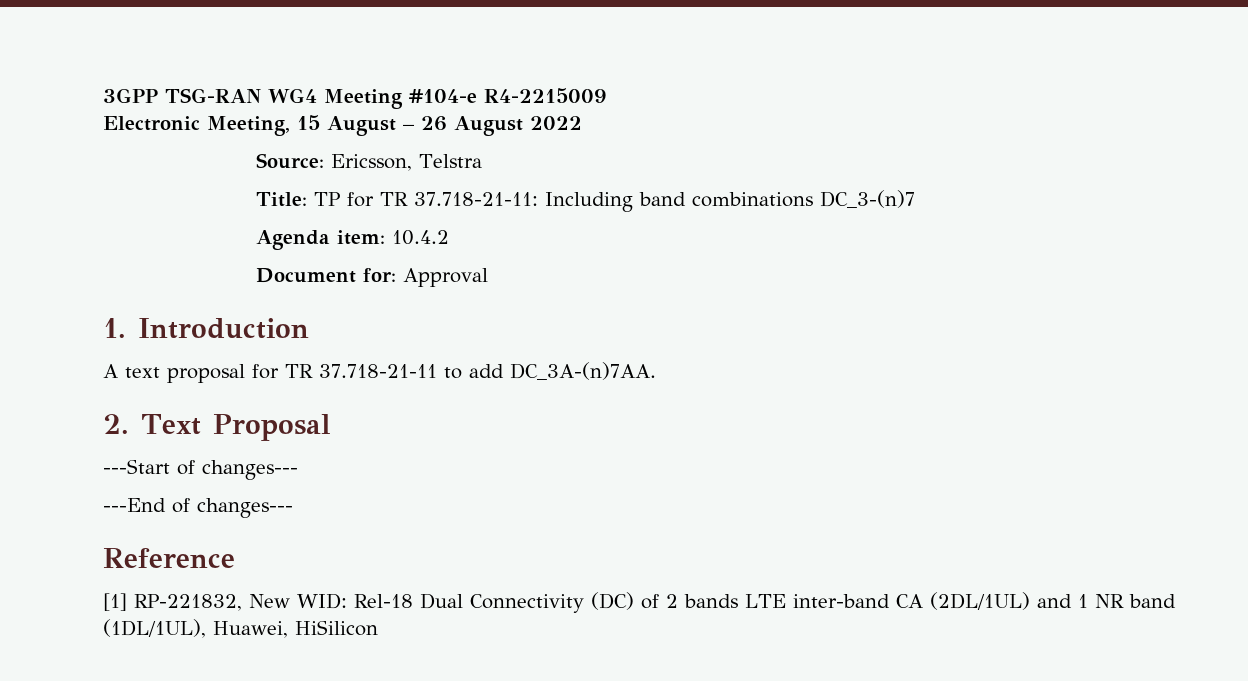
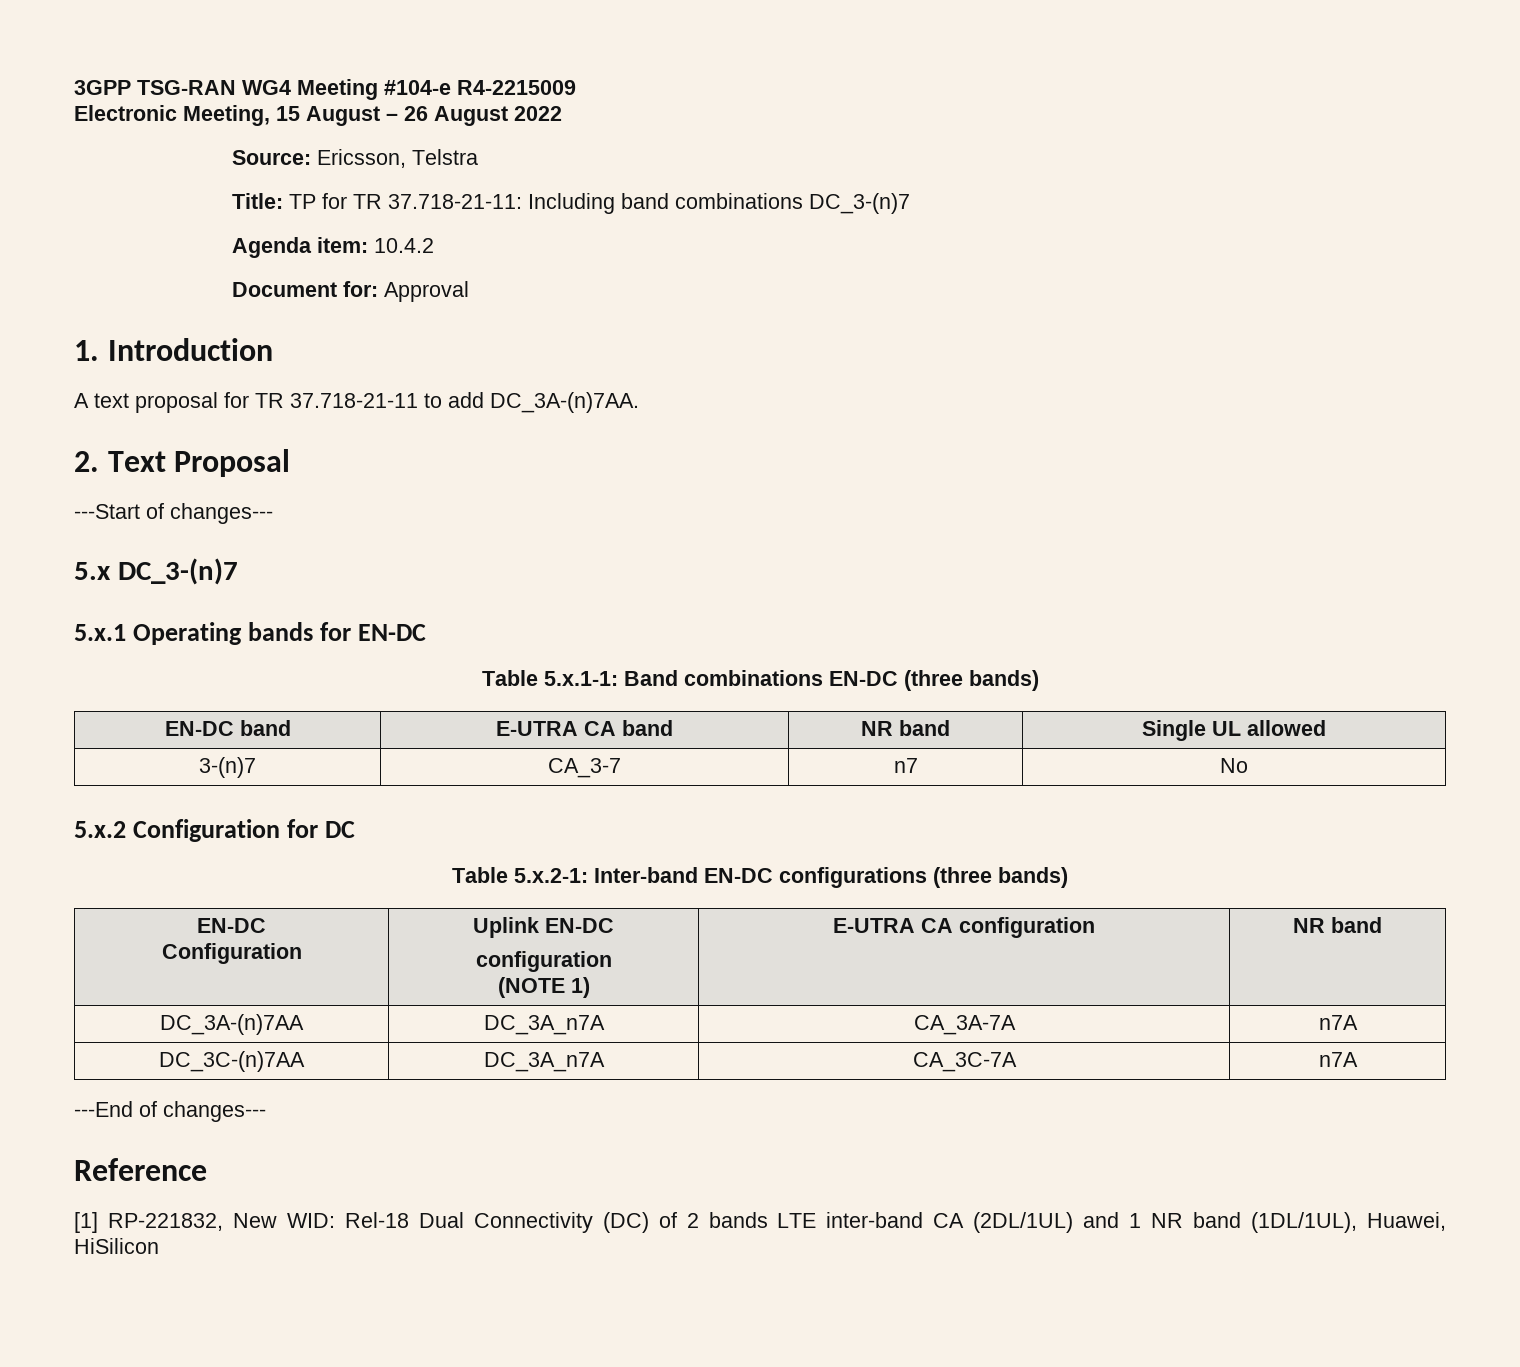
(298, 470) none -> [74,558,238,585] [74,622,426,645] [481,670,1039,691] [164,720,291,736] [496,720,674,736] [861,720,950,736] [1142,720,1326,741] [199,757,256,778] [548,758,621,778] [893,758,918,773] [1220,758,1248,773] [74,819,355,842] [452,867,1068,888] [197,918,266,933] [161,943,302,964] [473,917,614,938] [475,951,612,972] [497,977,590,998] [833,917,1095,938] [1293,917,1382,933] [160,1014,304,1035] [483,1015,605,1035] [913,1015,1016,1035] [1318,1015,1358,1030] [159,1051,305,1072] [483,1052,605,1072] [912,1052,1017,1072] [1318,1052,1358,1067] // 5.x DC_3-(n)7 // 5.x.1 Operating bands for EN-DC // Table 5.x.1-1: Band combinations EN-DC (three bands) // EN-DC band | E-UTRA CA band | NR band | Single UL allowed // 3-(n)7 | CA_3-7 | n7 | No // 5.x.2 Configuration for DC // Table 5.x.2-1: Inter-band EN-DC configurations (three bands) // EN-DC // Configuration | Uplink EN-DC // configuration // (NOTE 1) | E-UTRA CA configuration | NR band // DC_3A-(n)7AA | DC_3A_n7A | CA_3A-7A | n7A // DC_3C-(n)7AA | DC_3A_n7A | CA_3C-7A | n7A

